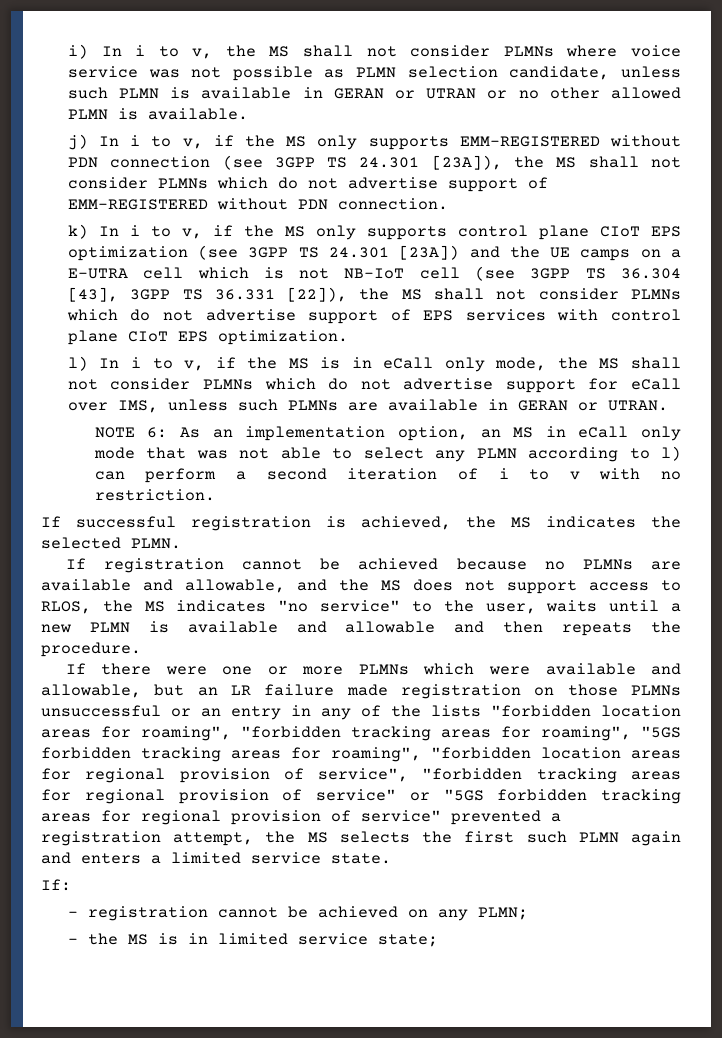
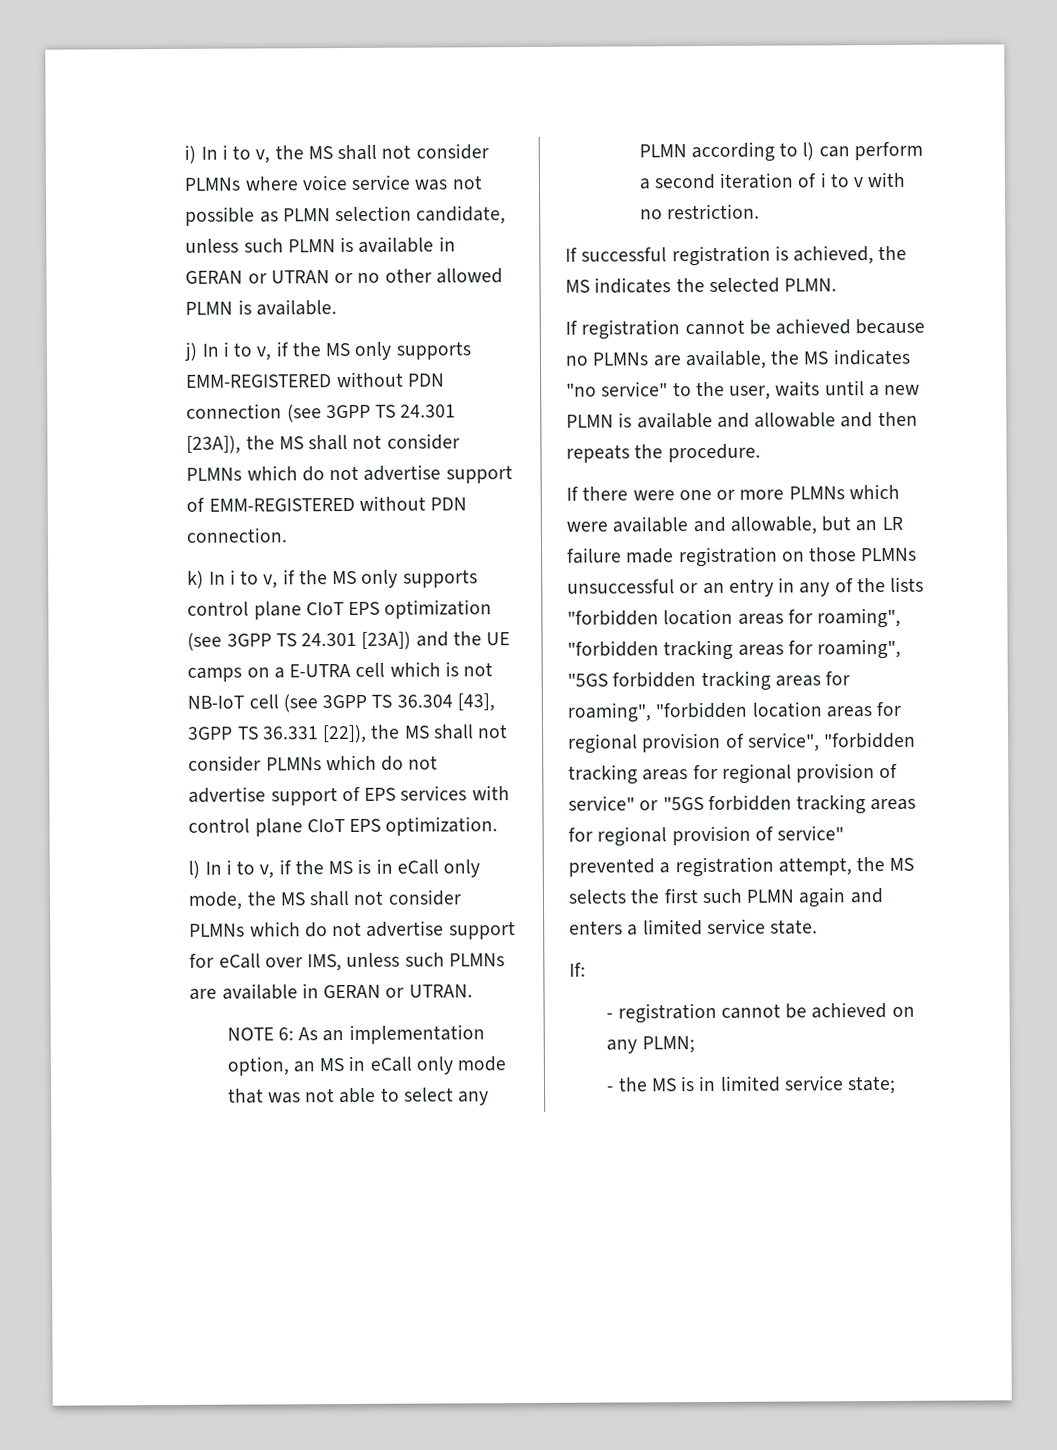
[41,579,681,594] [41,601,91,614] available and allowable, and the MS does not support access to RLOS, -> [684,349,767,370] available,

